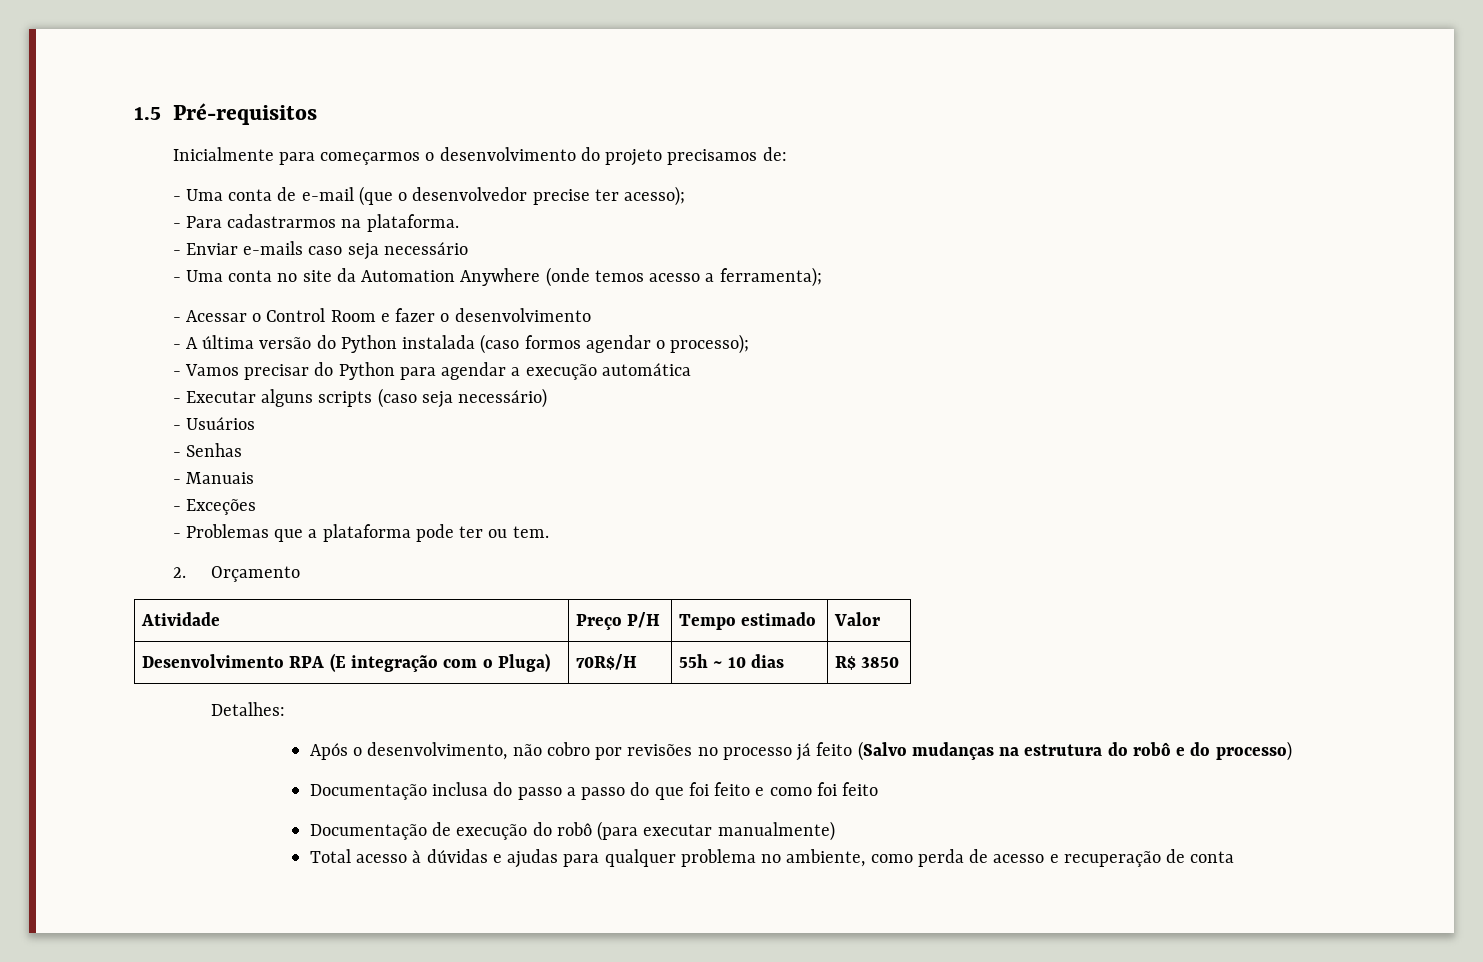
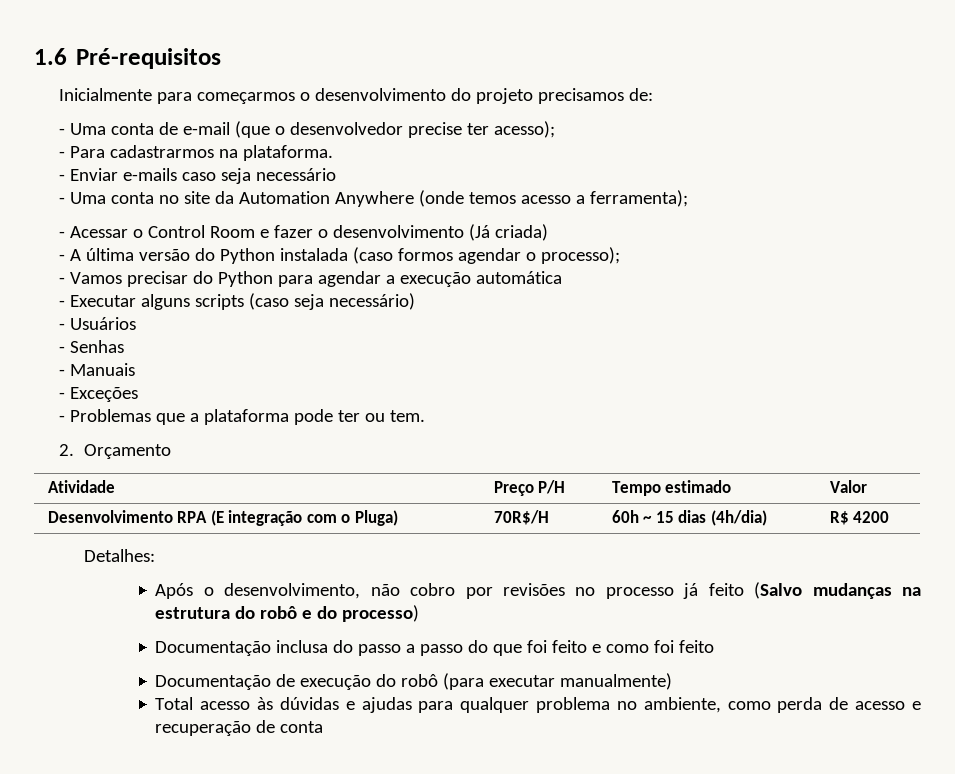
[134,107,161,120] 1.5 -> [34,48,67,65] 1.6
(591, 315) none -> [469,224,549,241] (Já criada)
[679,654,746,668] 55h ~ 10 -> [611,510,674,523] 60h ~ 15
(784, 661) none -> [710,510,767,526] (4h/dia)
[861,657,900,668] 3850 -> [853,511,890,523] 4200
[412,850,422,863] à -> [257,697,274,710] às

